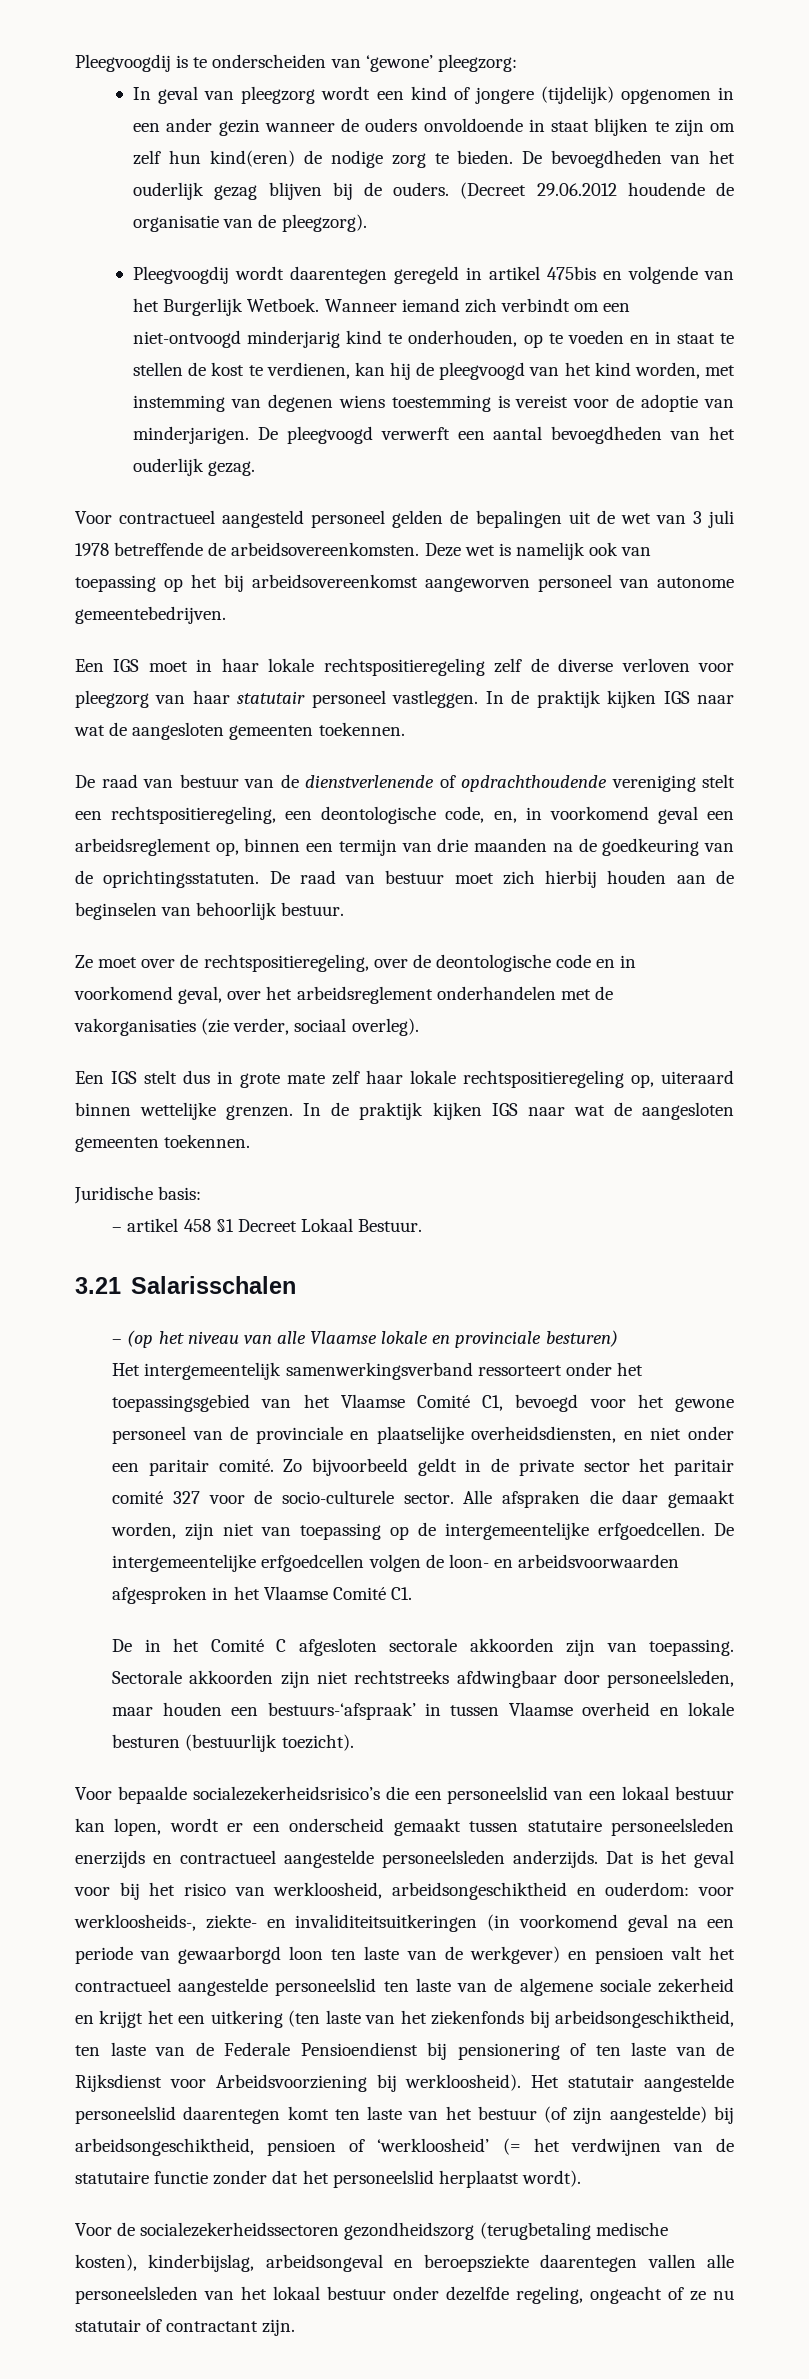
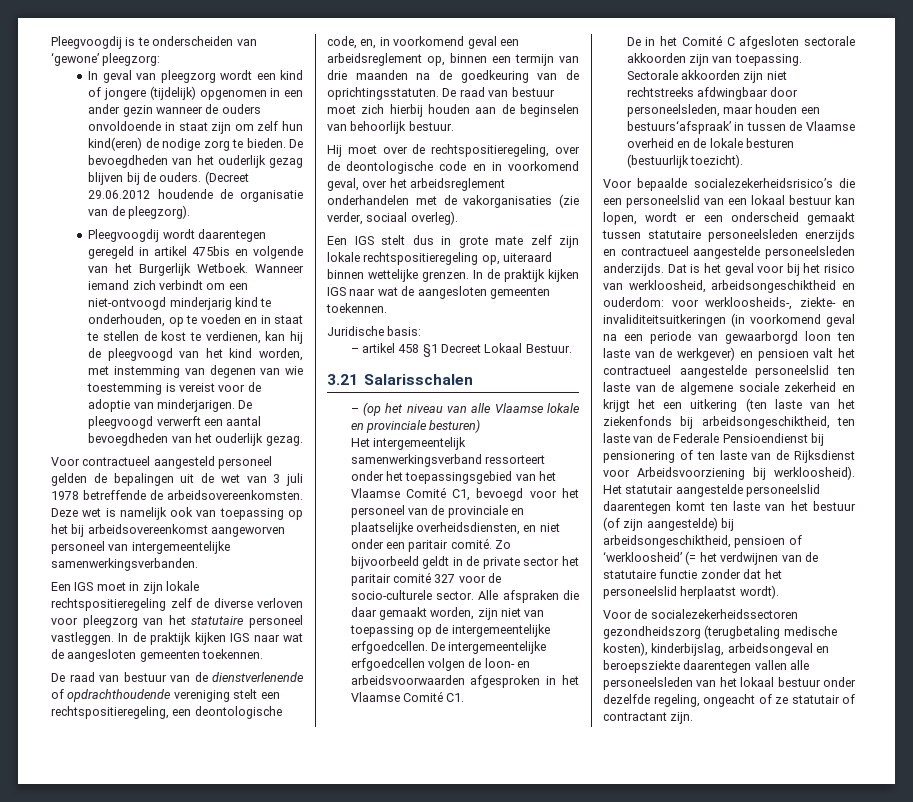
[594,118,669,136] blijken te -> (208, 126) none
[338,395,385,408] wiens -> [260,366,303,375] van wie
[657,577,734,588] [75,606,226,624] autonome gemeentebedrijven. -> [131,541,230,554] [51,558,198,571] intergemeentelijke samenwerkingsverbanden.
[221,658,259,672] haar -> [142,582,163,594] zijn
[192,690,306,704] haar statutair -> [168,615,245,625] het statutaire
[75,955,93,968] Ze -> [327,145,342,157] Hij
[366,1070,403,1084] haar -> [559,236,579,248] zijn
[675,1397,735,1412] gewone -> (579, 493) none
[267,1702,416,1720] bestuurs-‘afspraak’ -> [626,120,731,134] bestuurs‘afspraak’
(500, 1710) none -> [789,121,803,131] de
(679, 1711) none -> [693,138,707,148] de
[713,2290,734,2300] nu -> (788, 700) none

